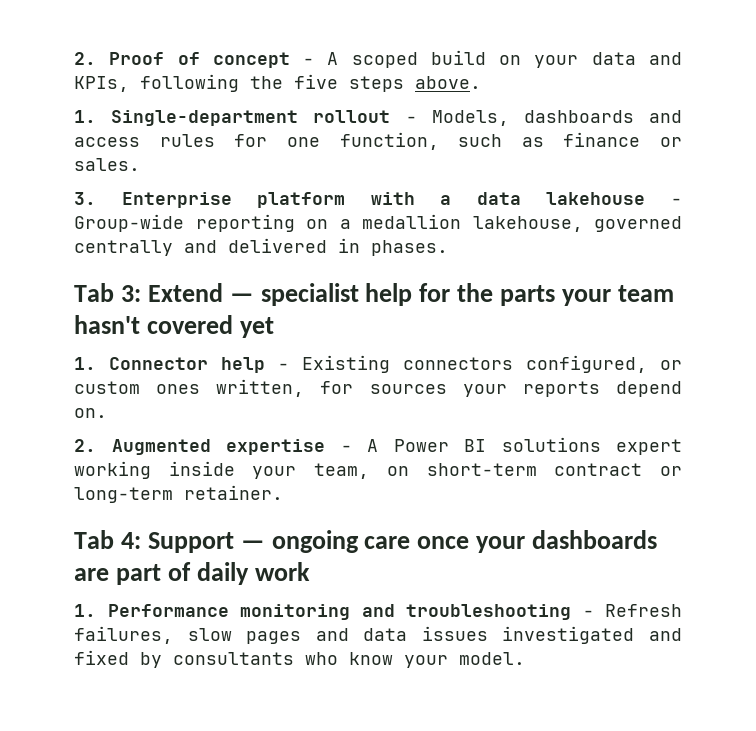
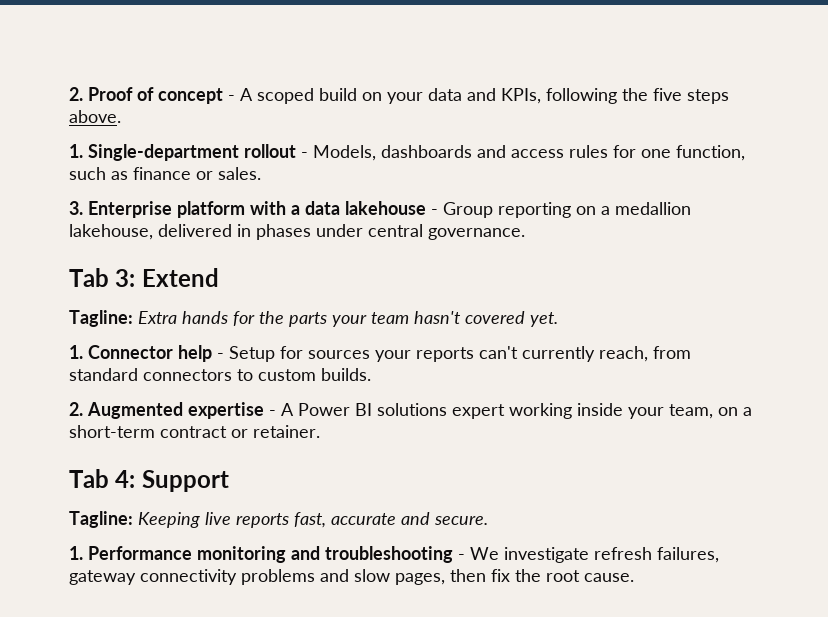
[74,214,184,232] Group-wide -> [443,202,493,218] Group
[594,216,682,232] [74,238,448,256] governed centrally and delivered in phases. -> [158,224,525,240] delivered in phases under central governance.
[229,283,413,306] — specialist help -> [69,310,228,327] // Tagline: Extra hands
[239,317,274,338] yet -> [530,312,558,327] yet.
[302,355,682,373] [74,379,682,397] [74,408,107,418] Existing connectors configured, or custom ones written, for sources your reports depend on. -> [229,346,691,362] [69,368,371,381] Setup for sources your reports can't currently reach, from standard connectors to custom builds.
(409, 471) none -> [743,407,752,416] a
[74,487,173,503] long-term -> (248, 433) none
[240,530,658,553] [74,562,310,585] — ongoing care once your dashboards are part of daily work -> [69,511,488,528] // Tagline: Keeping live reports fast, accurate and secure.
[605,604,682,617] [74,626,682,644] [74,650,525,668] Refresh failures, slow pages and data issues investigated and fixed by consultants who know your model. -> [470,547,719,563] [69,569,634,585] We investigate refresh failures, gateway connectivity problems and slow pages, then fix the root cause.

